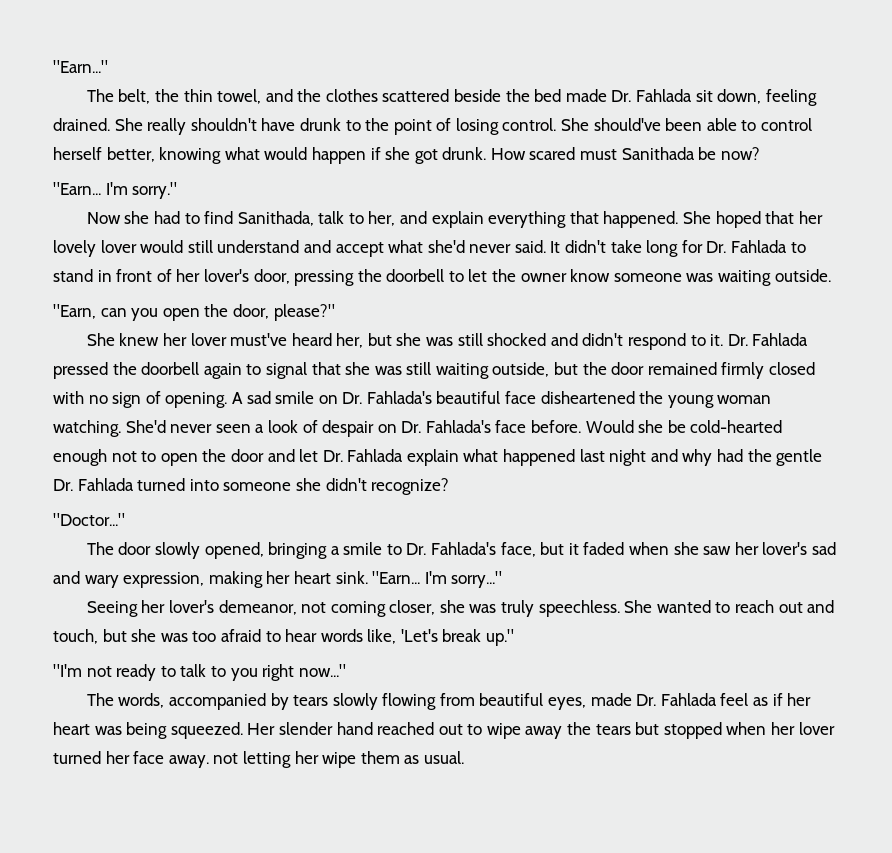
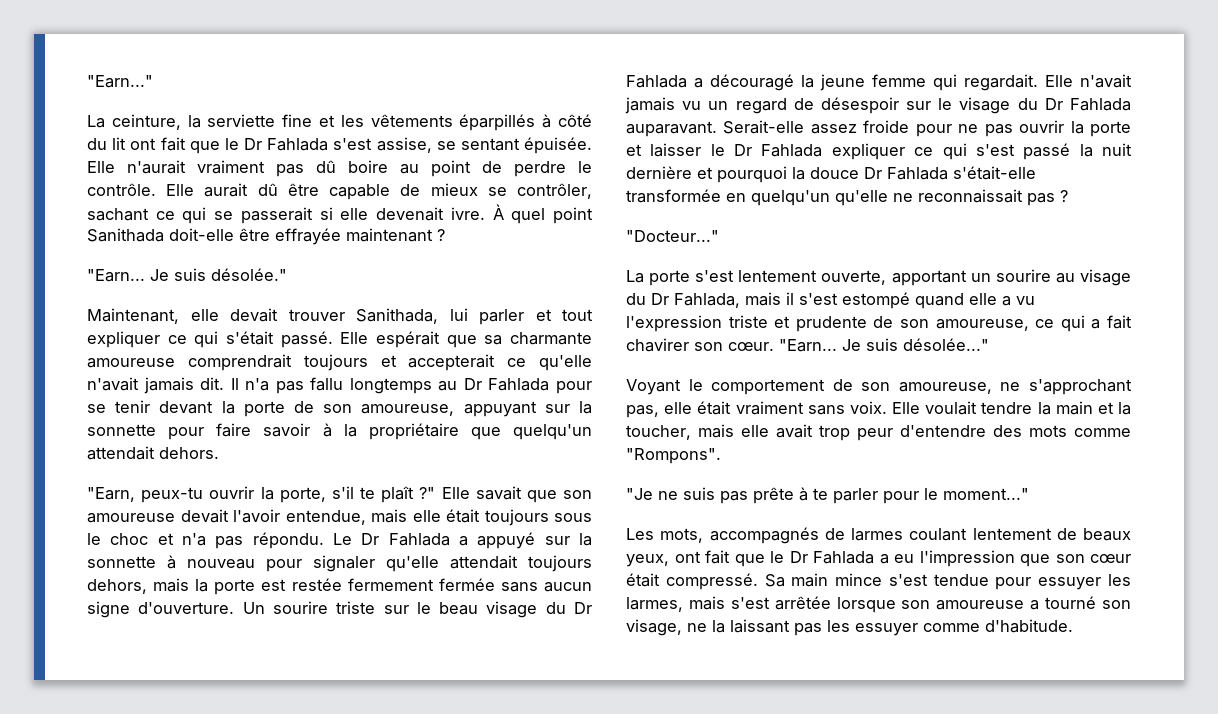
[86,89,817,106] [53,118,813,135] [53,147,760,164] [53,182,178,199] [86,211,823,228] [53,240,806,257] [53,269,831,286] [53,304,335,321] [86,333,809,350] [53,362,816,379] [53,391,772,408] [53,420,783,437] [53,449,823,466] [53,478,450,495] [53,513,125,526] [86,542,836,559] [53,571,503,588] [86,600,835,617] [53,629,515,646] [53,664,346,681] [86,693,812,710] [53,722,835,739] [53,751,464,768] The belt, the thin towel, and the clothes scattered beside the bed made Dr. Fahlada sit down, feeling drained. She really shouldn't have drunk to the point of losing control. She should've been able to control herself better, knowing what would happen if she got drunk. How scared must Sanithada be now? // "Earn... I'm sorry." // Now she had to find Sanithada, talk to her, and explain everything that happened. She hoped that her lovely lover would still understand and accept what she'd never said. It didn't take long for Dr. Fahlada to stand in front of her lover's door, pressing the doorbell to let the owner know someone was waiting outside. // "Earn, can you open the door, please?" // She knew her lover must've heard her, but she was still shocked and didn't respond to it. Dr. Fahlada pressed the doorbell again to signal that she was still waiting outside, but the door remained firmly closed with no sign of opening. A sad smile on Dr. Fahlada's beautiful face disheartened the young woman watching. She'd never seen a look of despair on Dr. Fahlada's face before. Would she be cold-hearted enough not to open the door and let Dr. Fahlada explain what happened last night and why had the gentle Dr. Fahlada turned into someone she didn't recognize? // "Doctor..." // The door slowly opened, bringing a smile to Dr. Fahlada's face, but it faded when she saw her lover's sad and wary expression, making her heart sink. "Earn... I'm sorry..." // Seeing her lover's demeanor, not coming closer, she was truly speechless. She wanted to reach out and touch, but she was too afraid to hear words like, 'Let's break up." // "I'm not ready to talk to you right now..." // The words, accompanied by tears slowly flowing from beautiful eyes, made Dr. Fahlada feel as if her heart was being squeezed. Her slender hand reached out to wipe away the tears but stopped when her lover turned her face away. not letting her wipe them as usual. -> [87,114,592,131] [87,137,592,154] [87,160,592,177] [87,183,592,200] [87,204,593,224] [87,228,445,245] [87,268,287,282] [87,308,593,325] [87,331,592,348] [87,354,592,371] [87,377,592,394] [87,400,592,417] [87,423,592,440] [87,446,219,460] [87,486,592,503] [87,509,592,526] [87,532,592,549] [87,555,592,572] [87,578,592,595] [87,601,593,618] [626,74,1132,91] [625,97,1131,114] [626,120,1131,137] [626,143,1132,160] [626,166,1036,183] [626,189,1068,206] [626,230,719,242] [626,269,1131,286] [626,292,1035,309] [626,315,1132,332] [626,338,989,352] [626,379,1132,395] [626,401,1131,418] [626,424,1131,441] [626,448,721,464] [626,487,1029,504] [626,527,1131,544] [626,550,1131,567] [626,573,1131,590] [626,596,1131,613] [626,619,1073,636] La ceinture, la serviette fine et les vêtements éparpillés à côté du lit ont fait que le Dr Fahlada s'est assise, se sentant épuisée. Elle n'aurait vraiment pas dû boire au point de perdre le contrôle. Elle aurait dû être capable de mieux se contrôler, sachant ce qui se passerait si elle devenait ivre. À quel point Sanithada doit-elle être effrayée maintenant ? // "Earn... Je suis désolée." // Maintenant, elle devait trouver Sanithada, lui parler et tout expliquer ce qui s'était passé. Elle espérait que sa charmante amoureuse comprendrait toujours et accepterait ce qu'elle n'avait jamais dit. Il n'a pas fallu longtemps au Dr Fahlada pour se tenir devant la porte de son amoureuse, appuyant sur la sonnette pour faire savoir à la propriétaire que quelqu'un attendait dehors. // "Earn, peux-tu ouvrir la porte, s'il te plaît ?" Elle savait que son amoureuse devait l'avoir entendue, mais elle était toujours sous le choc et n'a pas répondu. Le Dr Fahlada a appuyé sur la sonnette à nouveau pour signaler qu'elle attendait toujours dehors, mais la porte est restée fermement fermée sans aucun signe d'ouverture. Un sourire triste sur le beau visage du Dr Fahlada a découragé la jeune femme qui regardait. Elle n'avait jamais vu un regard de désespoir sur le visage du Dr Fahlada auparavant. Serait-elle assez froide pour ne pas ouvrir la porte et laisser le Dr Fahlada expliquer ce qui s'est passé la nuit dernière et pourquoi la douce Dr Fahlada s'était-elle transformée en quelqu'un qu'elle ne reconnaissait pas ? // "Docteur..." // La porte s'est lentement ouverte, apportant un sourire au visage du Dr Fahlada, mais il s'est estompé quand elle a vu l'expression triste et prudente de son amoureuse, ce qui a fait chavirer son cœur. "Earn... Je suis désolée..." // Voyant le comportement de son amoureuse, ne s'approchant pas, elle était vraiment sans voix. Elle voulait tendre la main et la toucher, mais elle avait trop peur d'entendre des mots comme "Rompons". // "Je ne suis pas prête à te parler pour le moment..." // Les mots, accompagnés de larmes coulant lentement de beaux yeux, ont fait que le Dr Fahlada a eu l'impression que son cœur était compressé. Sa main mince s'est tendue pour essuyer les larmes, mais s'est arrêtée lorsque son amoureuse a tourné son visage, ne la laissant pas les essuyer comme d'habitude.

